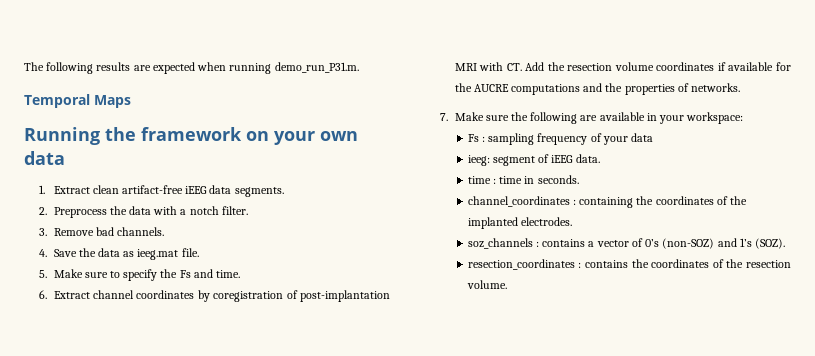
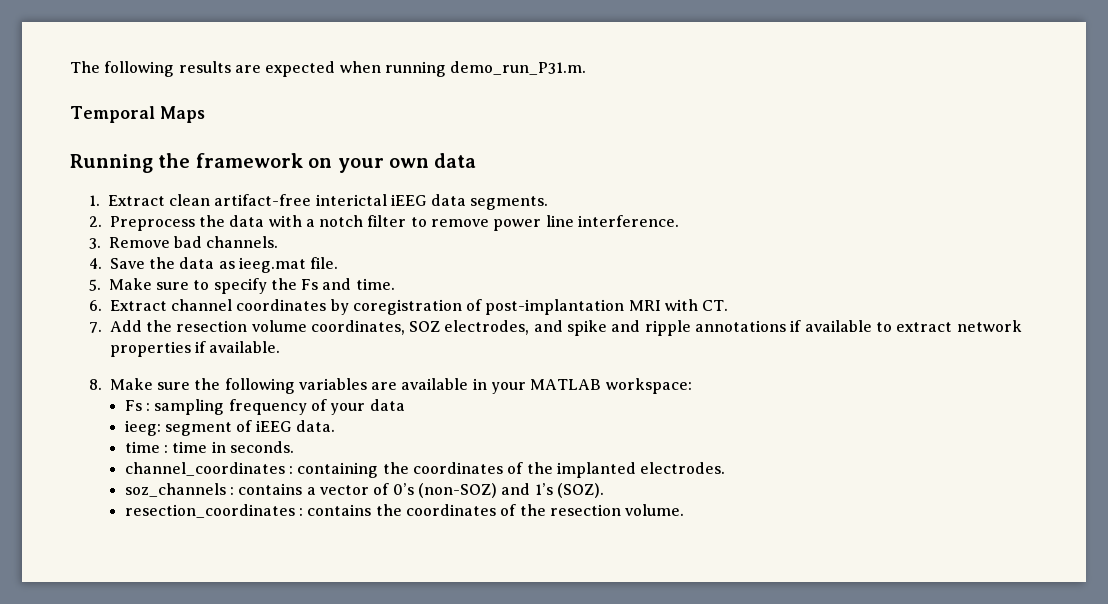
(183, 189) none -> [315,194,387,206] interictal
[221,206,248,215] filter. -> [367,215,680,231] filter to remove power line interference.
(522, 67) none -> [88,322,102,333] // 7.
[656,62,791,71] [454,83,741,95] [439,113,448,121] coordinates if available for the AUCRE computations and the properties of networks. // 7. -> [310,320,1022,336] [109,341,281,357] [88,379,102,390] coordinates, SOZ electrodes, and spike and ripple annotations if available to extract network properties if available. // 8.
(578, 118) none -> [298,378,367,390] variables
(685, 119) none -> [530,379,602,390] MATLAB

